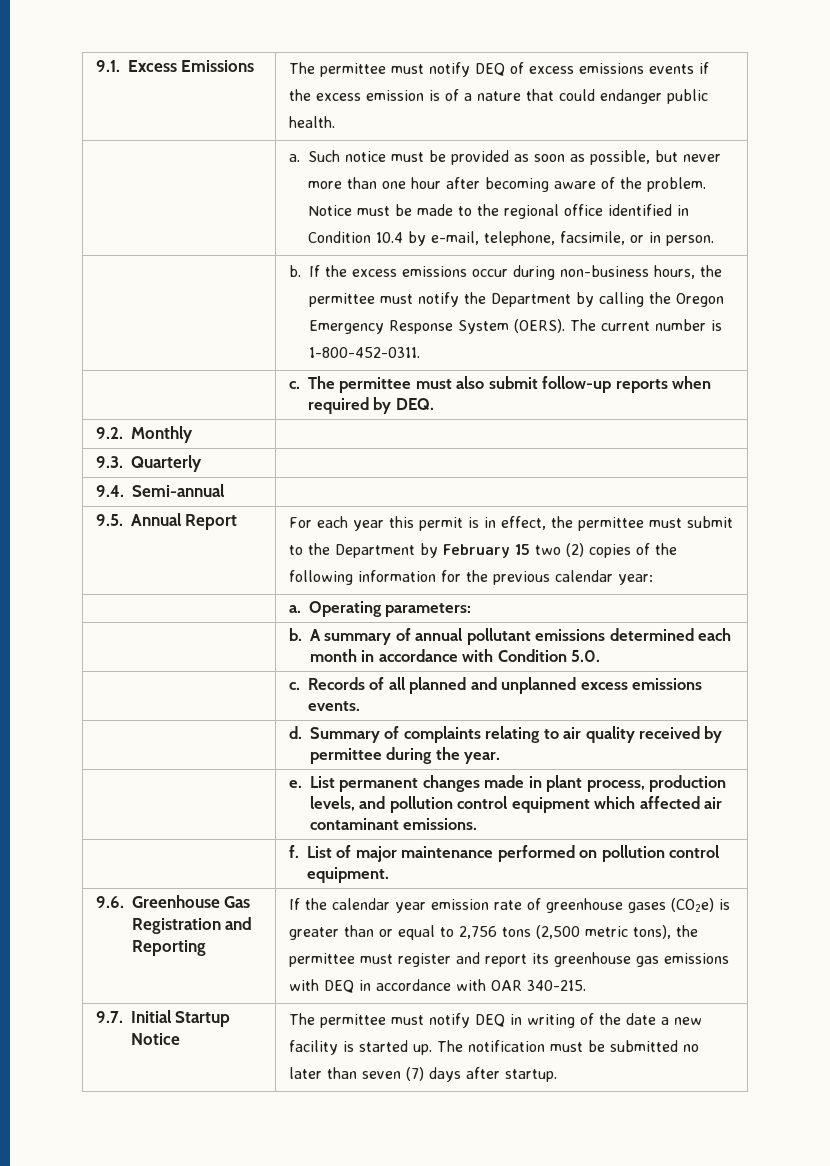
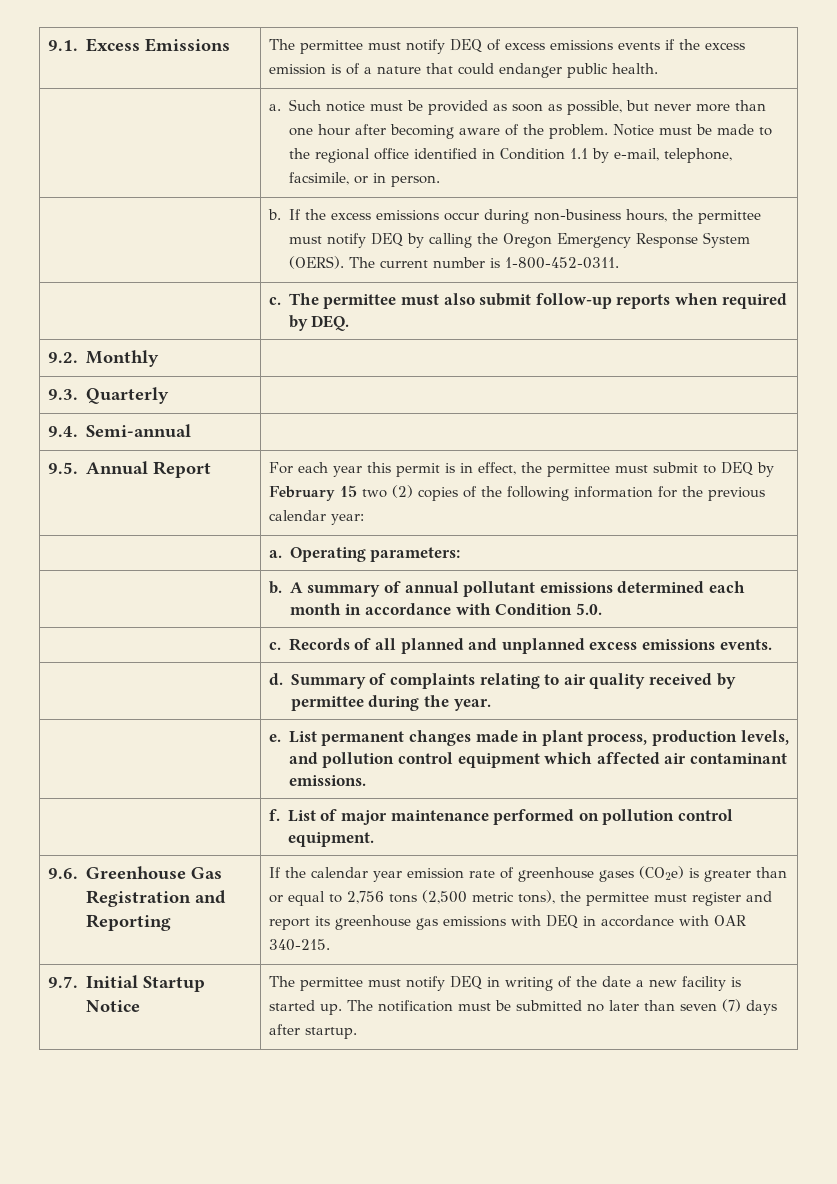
[375,232,403,243] 10.4 -> [569,148,588,159] 1.1
[463,292,571,307] the Department -> [370,233,403,247] DEQ
[307,543,415,558] the Department -> [721,462,754,476] DEQ

